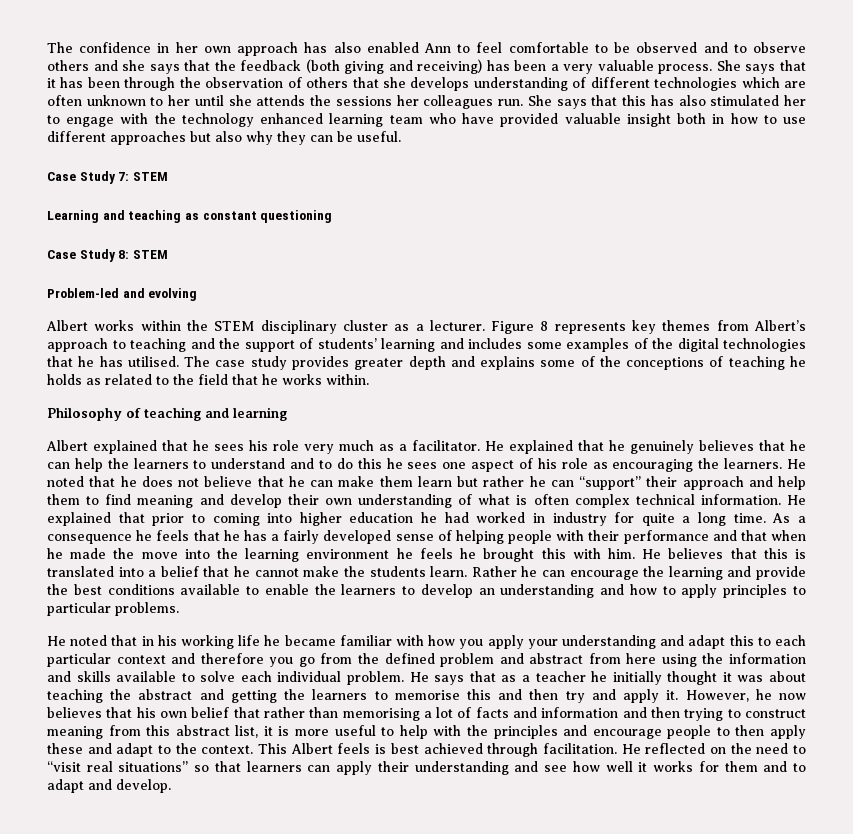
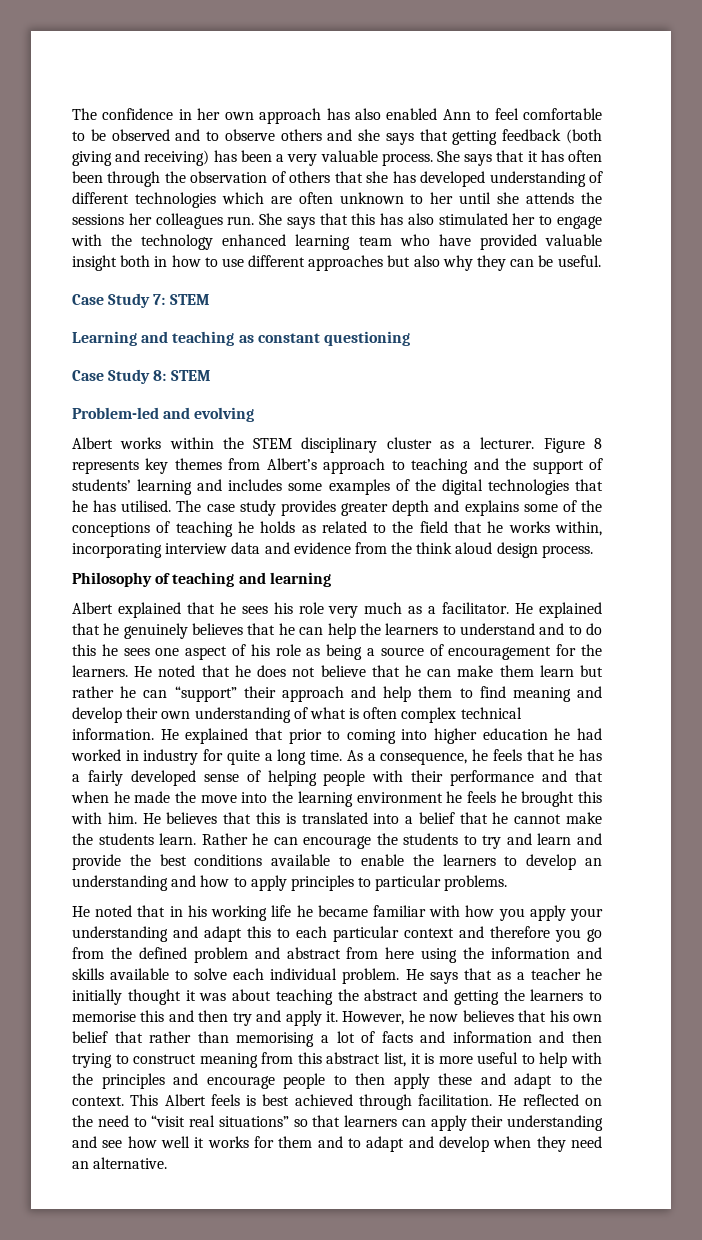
[214,60,236,71] the -> [452,130,498,145] getting
(84, 82) none -> [568,150,603,162] often
[410,77,470,91] develops -> [392,171,486,187] has developed
[326,374,369,385] within. -> [555,521,602,536] [72,542,593,558] within, incorporating interview data and evidence from the think aloud design process.
[612,459,694,472] encouraging -> [326,644,577,660] being a source of encouragement for
[47,534,132,544] consequence -> [380,752,468,765] consequence,
[668,566,723,580] learning -> [403,833,572,849] students to try and learn
[116,779,171,793] develop. -> [439,1136,602,1152] [72,1157,168,1169] develop when they need an alternative.

